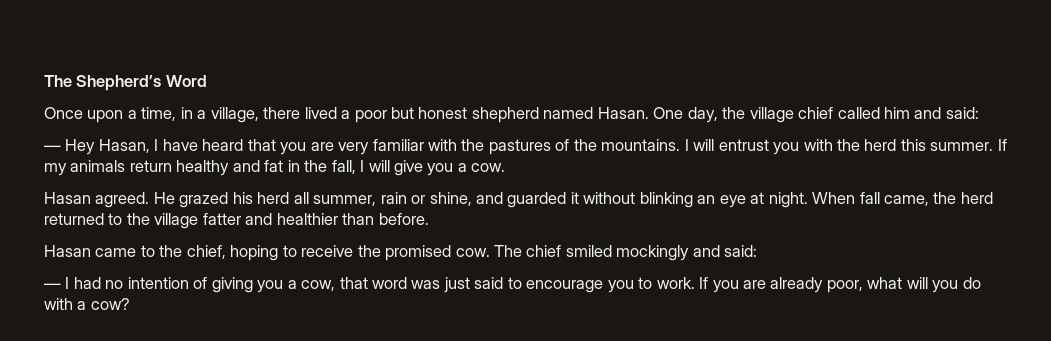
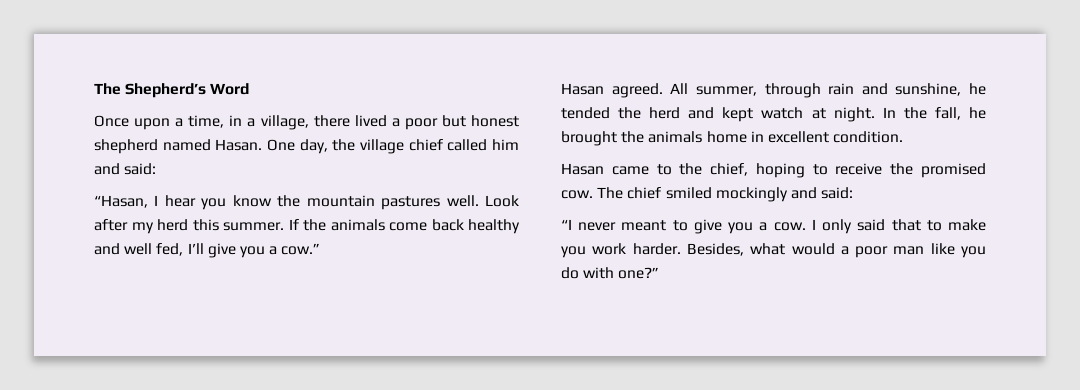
[44,139,1007,155] [44,160,506,176] — Hey Hasan, I have heard that you are very familiar with the pastures of the mountains. I will entrust you with the herd this summer. If my animals return healthy and fat in the fall, I will give you a cow. -> [94,195,519,210] [94,219,520,234] [94,243,321,258] “Hasan, I hear you know the mountain pastures well. Look after my herd this summer. If the animals come back healthy and well fed, I’ll give you a cow.”
[153,192,993,208] [44,213,429,229] He grazed his herd all summer, rain or shine, and guarded it without blinking an eye at night. When fall came, the herd returned to the village fatter and healthier than before. -> [670,83,986,98] [561,107,986,122] [561,131,904,146] All summer, through rain and sunshine, he tended the herd and kept watch at night. In the fall, he brought the animals home in excellent condition.
[44,277,928,293] — I had no intention of giving you a cow, that word was just said to encourage you to work. If you are already poor, what will -> [561,219,986,234] [561,243,955,258] “I never meant to give you a cow. I only said that to make you work harder. Besides, what would a poor man like
[77,298,130,310] a cow? -> [618,267,660,279] one?”

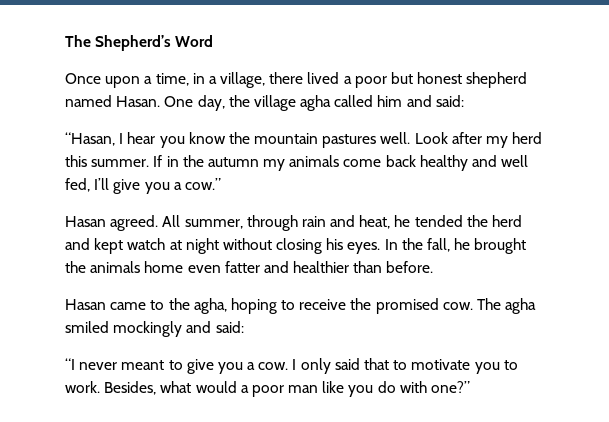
[408,139,443,151] chief -> [300,95,332,111] agha
[303,219,326,231] the -> [166,155,286,171] in the autumn my
[895,83,962,96] sunshine, -> [359,215,391,229] heat,
[833,107,875,122] night. -> [185,238,381,254] night without closing his eyes.
[750,131,904,143] in excellent condition. -> [187,261,434,273] even fatter and healthier than before.
[710,163,749,176] chief, -> [193,298,227,314] agha,
[627,187,662,199] chief -> [505,298,537,314] agha
[948,219,986,231] [561,243,681,258] make you work harder. -> [411,359,518,374] [65,381,100,393] motivate you to work.

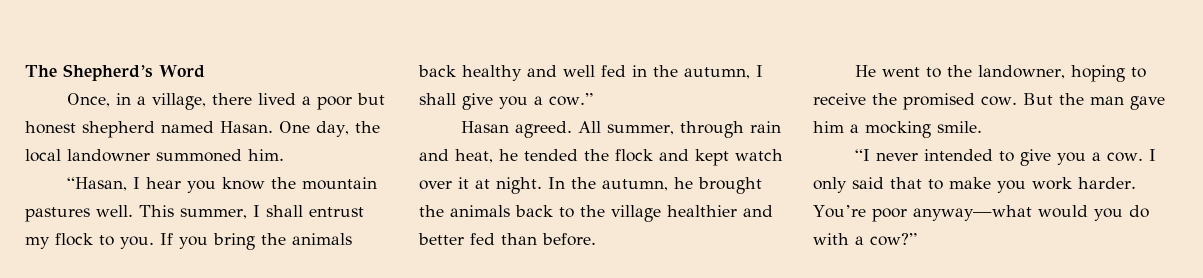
[65,73,189,88] Once upon a time, -> [67,93,111,107] Once,
[253,95,464,111] village agha called him and said: -> [25,149,284,162] local landowner summoned him.
[414,132,543,148] [65,155,529,171] [65,178,110,192] Look after my herd this summer. If in the autumn my animals come back healthy and well fed, I’ll -> [139,205,364,219] [25,233,352,250] [418,65,763,81] [419,93,456,105] This summer, I shall entrust my flock to you. If you bring the animals back healthy and well fed in the autumn, I shall
[492,215,523,227] herd -> [615,149,653,162] flock
[169,238,381,254] at night without closing his eyes. -> [419,177,542,194] over it at night.
[427,238,451,252] fall, -> [602,179,668,191] autumn,
[144,261,350,273] home even fatter and healthier -> [515,205,773,222] [418,233,495,245] back to the village healthier and better fed
[65,298,227,314] Hasan came to the agha, -> [855,65,1066,79] He went to the landowner,
[477,298,537,314] [65,321,244,337] The agha smiled mockingly and said: -> [1022,93,1165,110] [813,121,982,138] But the man gave him a mocking smile.
[121,360,165,370] meant -> [924,149,994,161] intended
[411,359,518,374] [65,381,345,397] motivate you to work. Besides, what would a poor man like -> [949,177,1136,193] [813,205,1088,222] make you work harder. You’re poor anyway—what would
[431,381,471,393] one?” -> [855,233,917,246] a cow?”

